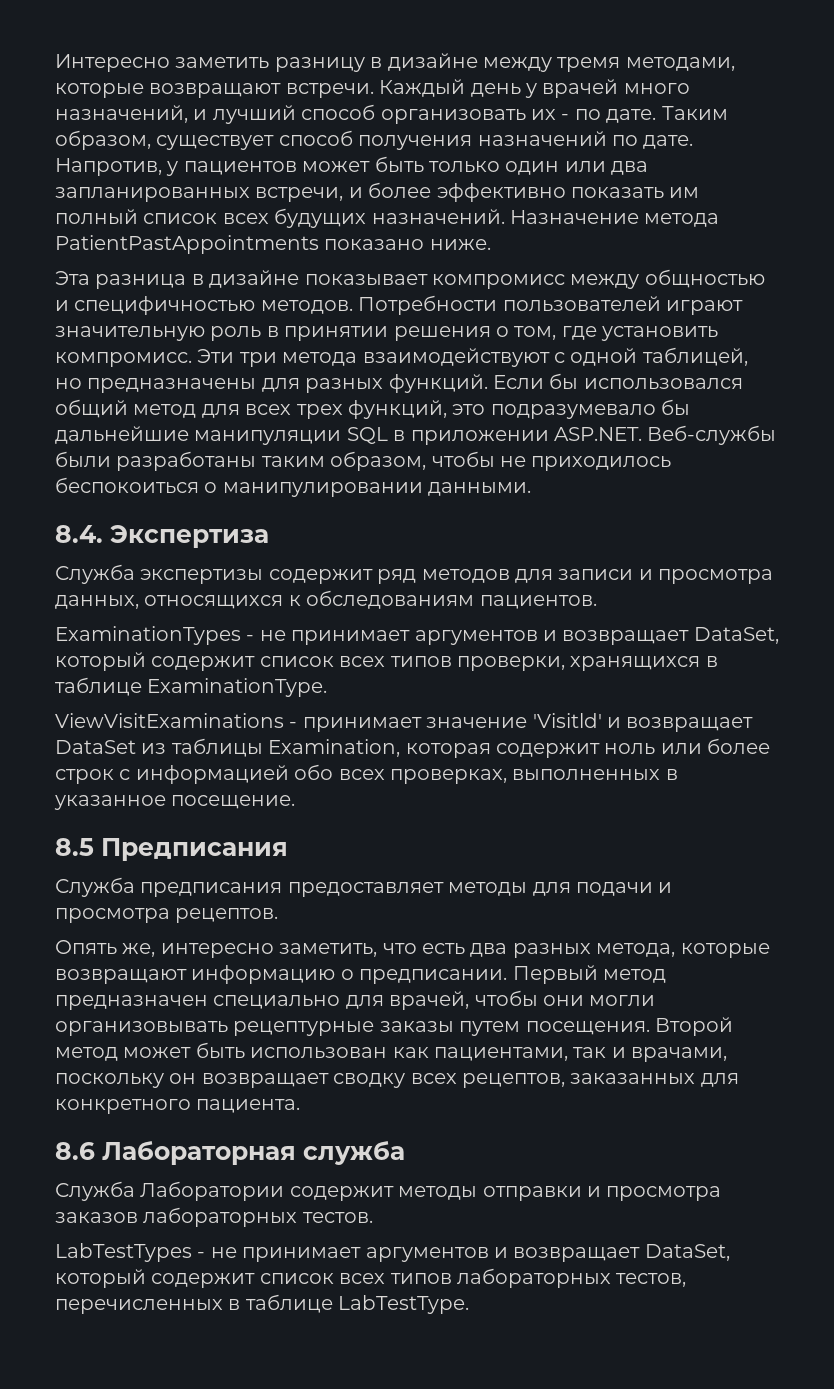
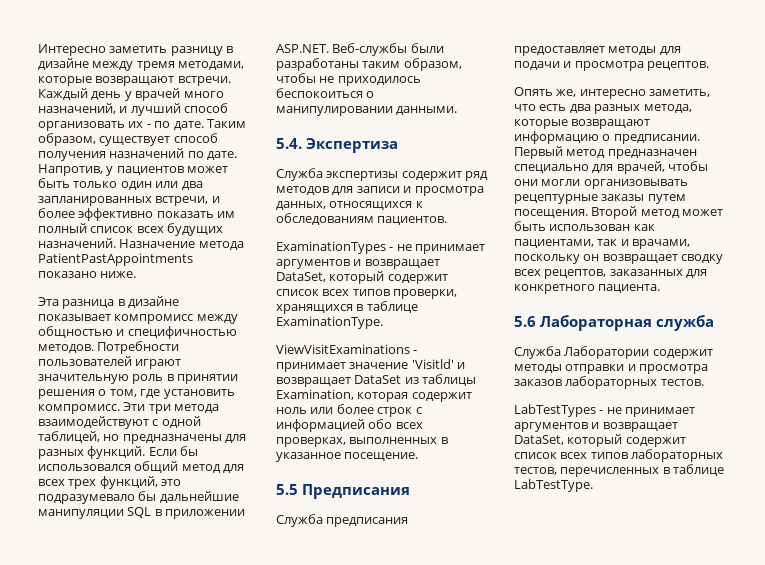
[55,525,103,543] 8.4. -> [276,138,302,149] 5.4.
[55,838,94,856] 8.5 -> [276,484,298,495] 5.5
[55,1142,95,1160] 8.6 -> [514,316,536,327] 5.6

